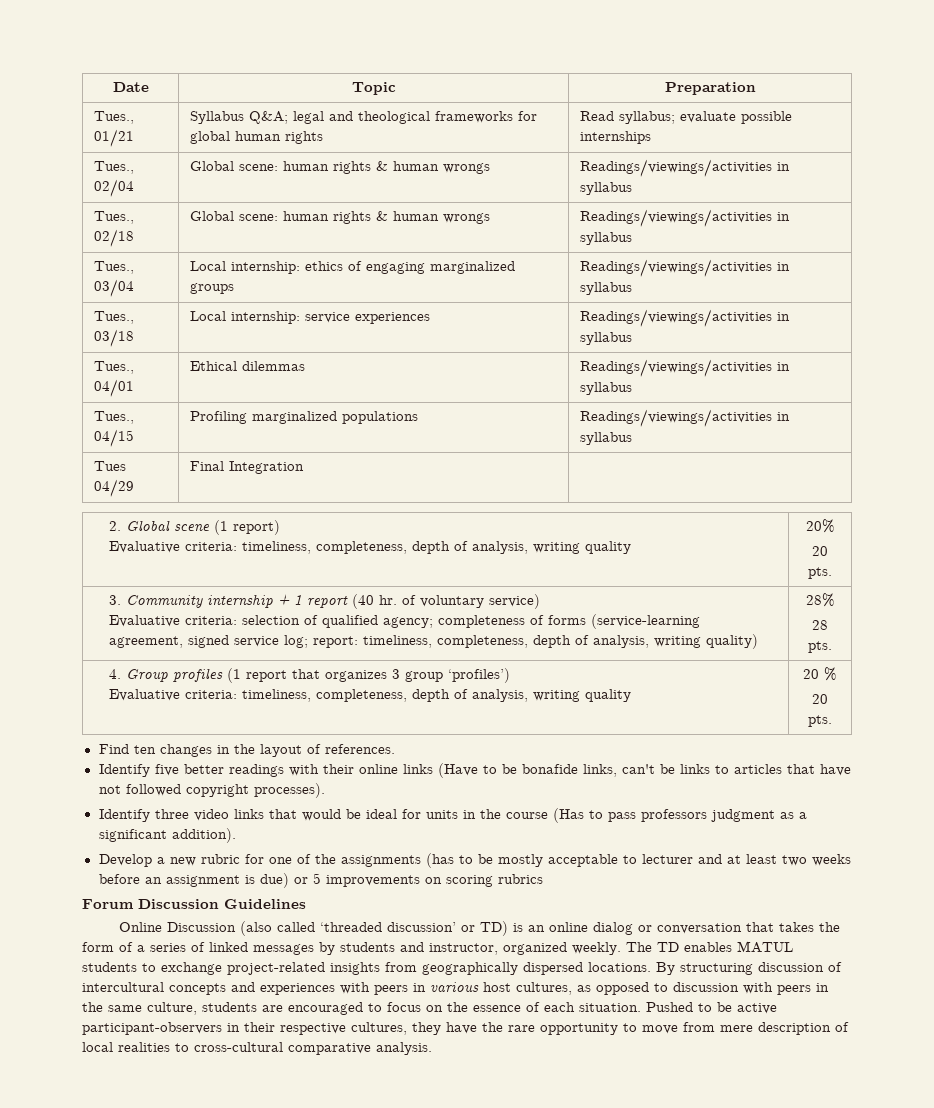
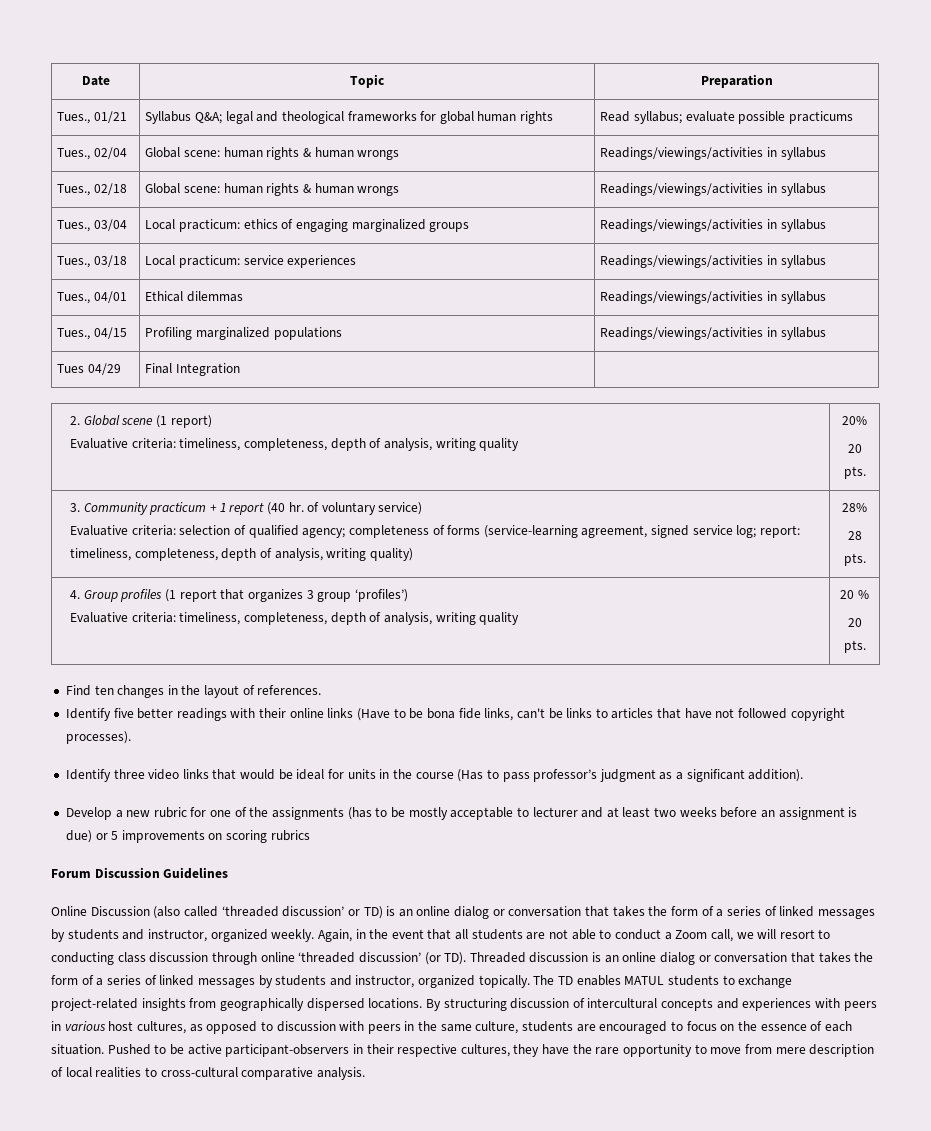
[579,131,651,144] internships -> [788,111,853,124] practicums
[230,261,300,274] internship: -> [178,219,240,232] practicum:
[230,311,300,324] internship: -> [178,255,240,268] practicum:
[207,594,274,608] internship -> [149,502,207,515] practicum
[521,764,578,774] bonafide -> [426,708,481,719] bona fide
[640,809,707,822] professors -> [533,769,598,782] professor’s
(621, 948) none -> [317,929,831,942] [51,952,874,965] [51,975,530,988] Again, in the event that all students are not able to conduct a Zoom call, we will resort to conducting class discussion through online ‘threaded discussion’ (or TD). Threaded discussion is an online dialog or conversation that takes the form of a series of linked messages by students and instructor, organized topically.

